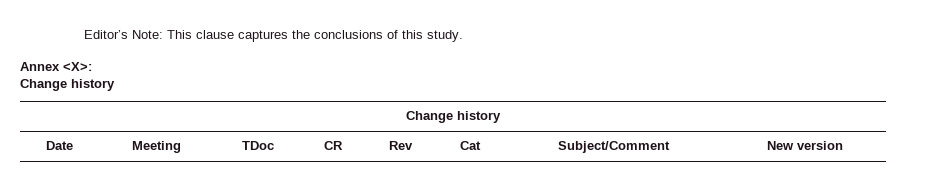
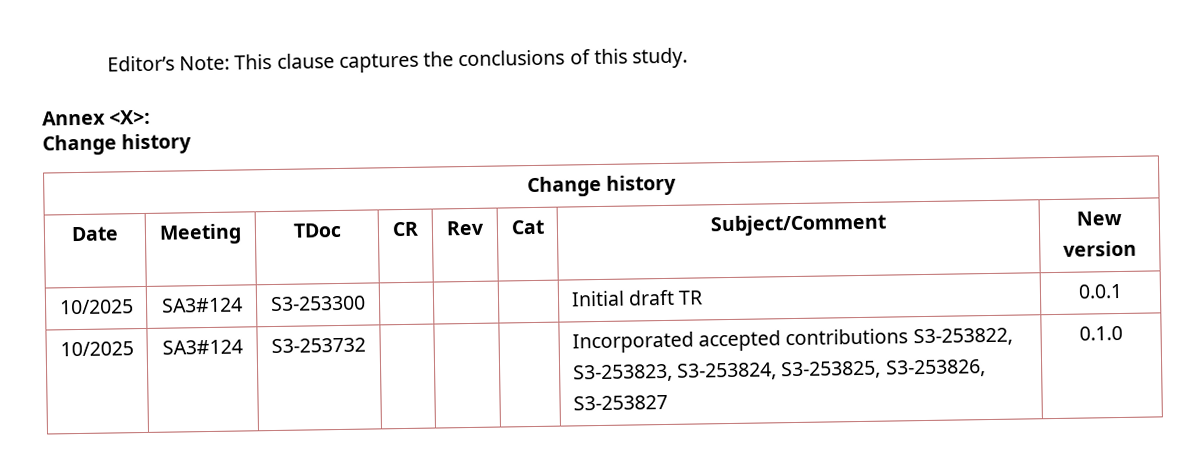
(843, 145) none -> [58,299,134,315] [160,297,243,313] [270,295,366,312] [570,289,704,307] [1078,283,1123,299] [59,341,134,357] [161,339,243,355] [271,337,366,354] [571,327,1013,354] [572,359,986,383] [572,394,668,411] [1079,325,1123,341] // 10/2025 | SA3#124 | S3‑253300 | | | | Initial draft TR | 0.0.1 // 10/2025 | SA3#124 | S3‑253732 | | | | Incorporated accepted contributions S3‑253822, S3‑253823, S3-253824, S3-253825, S3-253826, S3-253827 | 0.1.0

